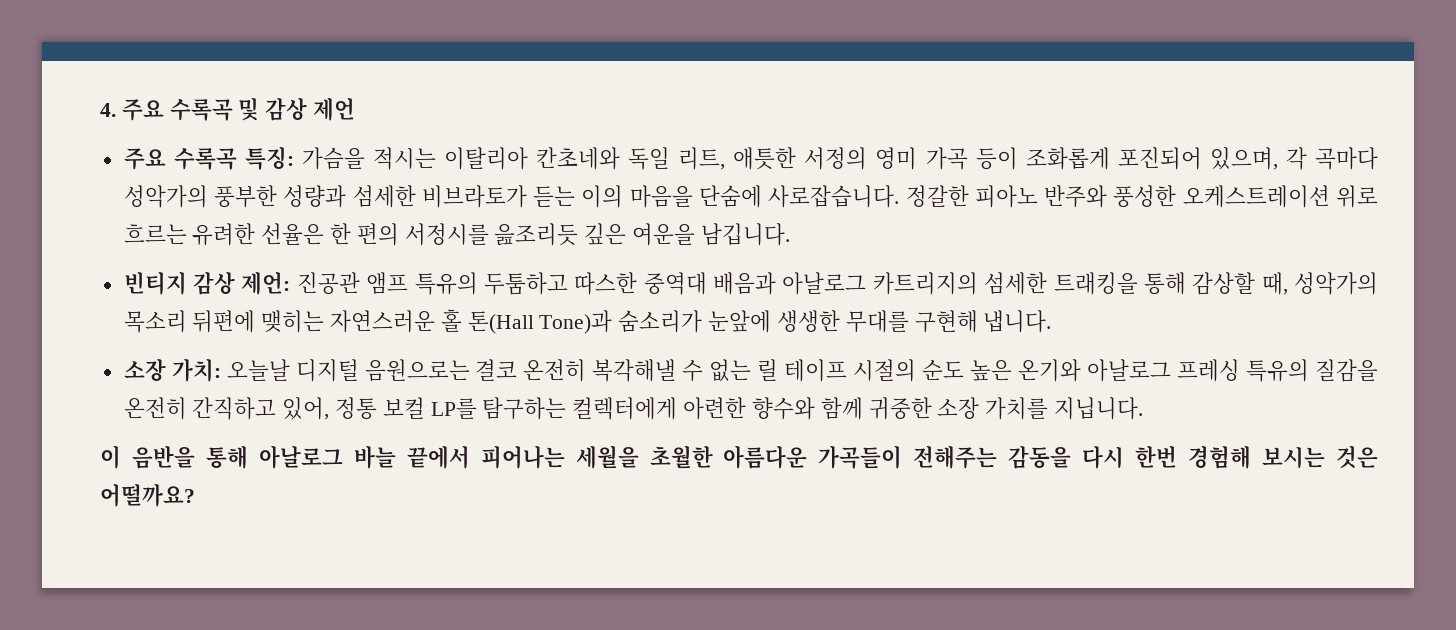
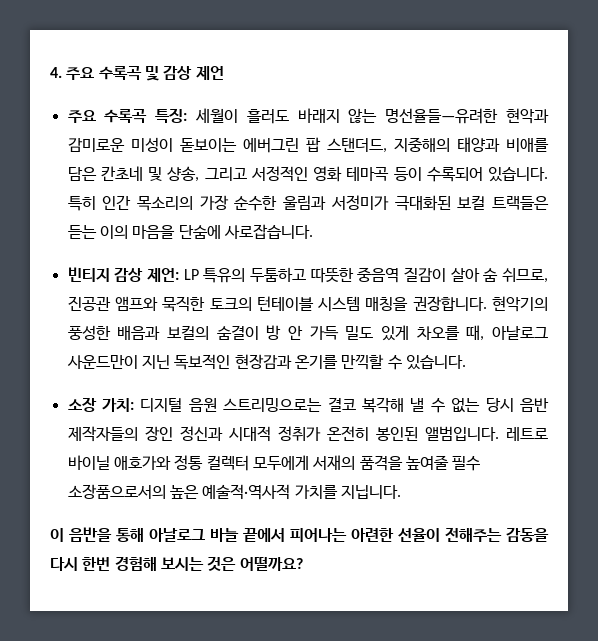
[301,147,1379,170] [123,185,527,208] 가슴을 적시는 이탈리아 칸초네와 독일 리트, 애틋한 서정의 영미 가곡 등이 조화롭게 포진되어 있으며, 각 곡마다 성악가의 풍부한 성량과 섬세한 비브라토가 -> [195,108,549,124] [67,137,549,153] [67,166,548,182] [67,195,549,211] 세월이 흘러도 바래지 않는 명선율들—유려한 현악과 감미로운 미성이 돋보이는 에버그린 팝 스탠더드, 지중해의 태양과 비애를 담은 칸초네 및 샹송, 그리고 서정적인 영화 테마곡 등이 수록되어 있습니다. 특히 인간 목소리의 가장 순수한 울림과 서정미가 극대화된 보컬 트랙들은
[905,185,1378,208] [123,223,790,246] [123,272,1378,295] [123,309,1052,334] [123,358,1379,382] [123,397,980,420] 정갈한 피아노 반주와 풍성한 오케스트레이션 위로 흐르는 유려한 선율은 한 편의 서정시를 읊조리듯 깊은 여운을 남깁니다. // 빈티지 감상 제언: 진공관 앰프 특유의 두툼하고 따스한 중역대 배음과 아날로그 카트리지의 섬세한 트래킹을 통해 감상할 때, 성악가의 목소리 뒤편에 맺히는 자연스러운 홀 톤(Hall Tone)과 숨소리가 눈앞에 생생한 무대를 구현해 냅니다. // 소장 가치: 오늘날 디지털 음원으로는 결코 온전히 복각해낼 수 없는 릴 테이프 시절의 순도 높은 온기와 아날로그 프레싱 특유의 질감을 온전히 간직하고 있어, 정통 보컬 LP를 탐구하는 컬렉터에게 아련한 향수와 함께 귀중한 소장 -> [67,267,549,283] [67,296,548,312] [67,325,549,341] [66,354,466,370] [67,397,549,413] [67,426,548,442] [67,455,481,471] [67,484,291,500] // 빈티지 감상 제언: LP 특유의 두툼하고 따뜻한 중음역 질감이 살아 숨 쉬므로, 진공관 앰프와 묵직한 토크의 턴테이블 시스템 매칭을 권장합니다. 현악기의 풍성한 배음과 보컬의 숨결이 방 안 가득 밀도 있게 차오를 때, 아날로그 사운드만이 지닌 독보적인 현장감과 온기를 만끽할 수 있습니다. // 소장 가치: 디지털 음원 스트리밍으로는 결코 복각해 낼 수 없는 당시 음반 제작자들의 장인 정신과 시대적 정취가 온전히 봉인된 앨범입니다. 레트로 바이닐 애호가와 정통 컬렉터 모두에게 서재의 품격을 높여줄 필수 소장품으로서의 높은 예술적·역사적
[575,445,903,469] 세월을 초월한 아름다운 가곡들이 -> [351,528,440,542] 아련한 선율이

